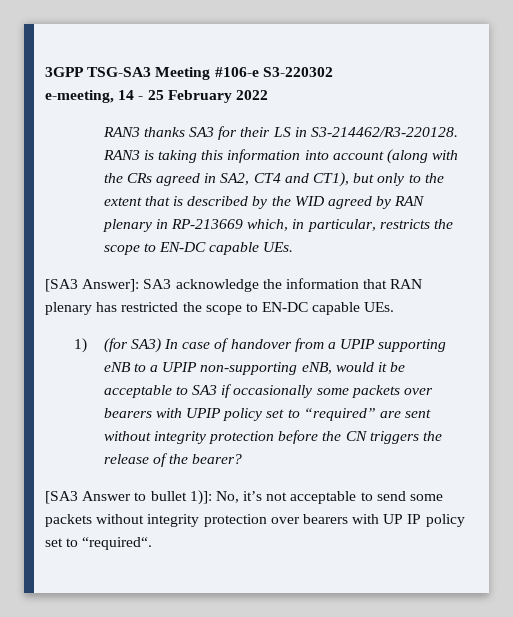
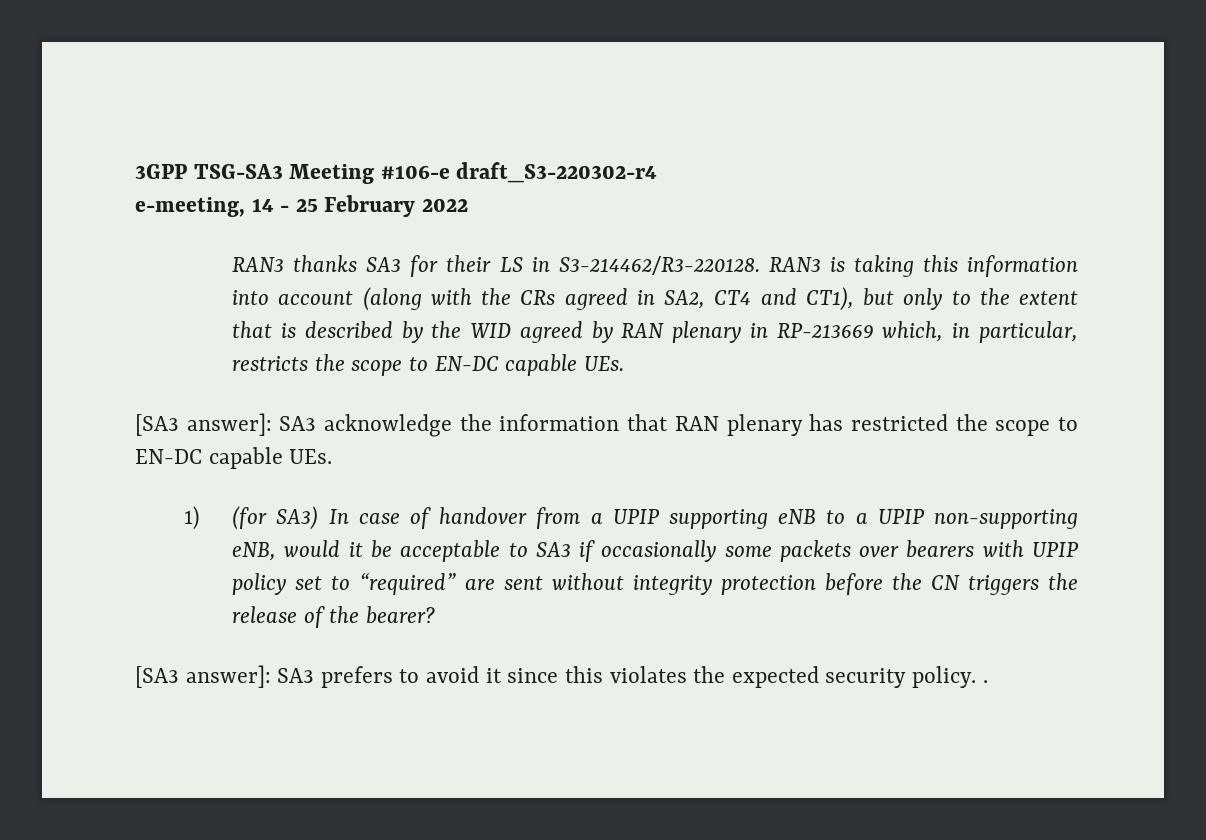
[262,67,333,77] S3-220302 -> [456,162,658,183] draft_S3-220302-r4
[82,279,140,292] Answer]: -> [186,413,272,436] answer]:
[82,490,444,505] [45,514,465,527] [45,537,153,550] Answer to bullet 1)]: No, it’s not acceptable to send some packets without integrity protection over bearers with UP IP policy set to “required“. -> [185,665,988,688] answer]: SA3 prefers to avoid it since this violates the expected security policy. .

